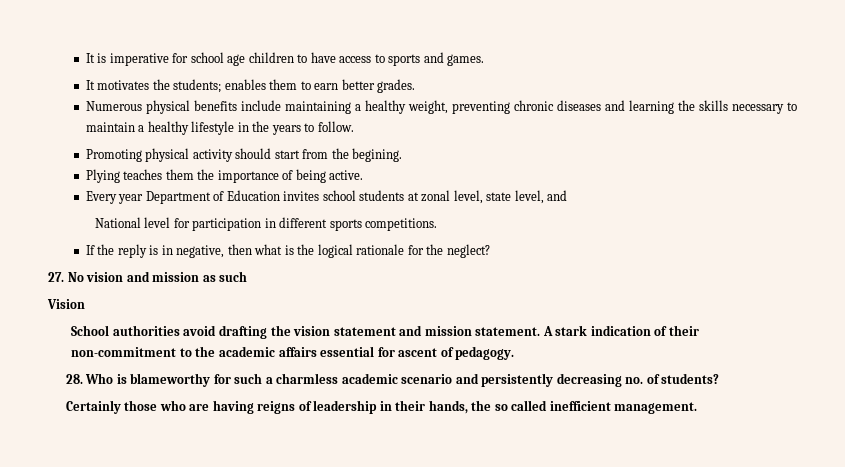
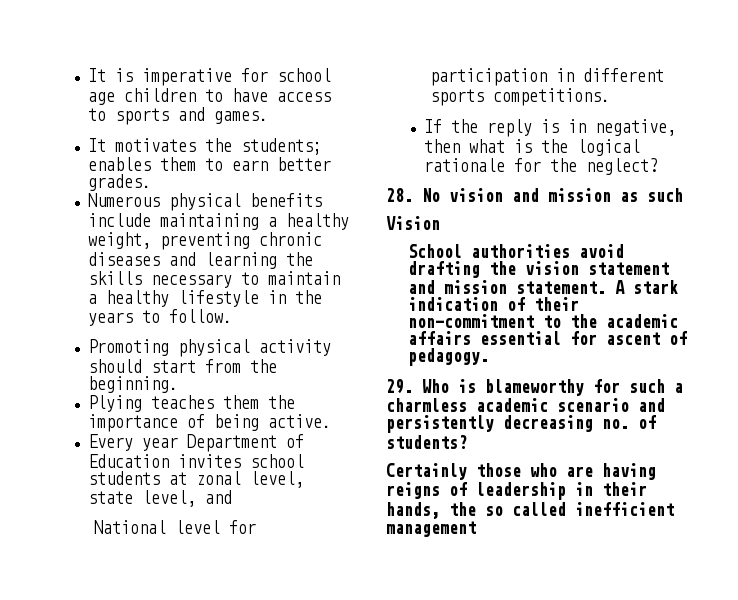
[352,148,403,162] begining. -> [87,376,178,393] beginning.
[48,272,64,282] 27. -> [386,188,413,202] 28.
[65,374,83,384] 28. -> [386,379,413,394] 29.
[614,402,698,414] management. -> [386,521,476,537] management

